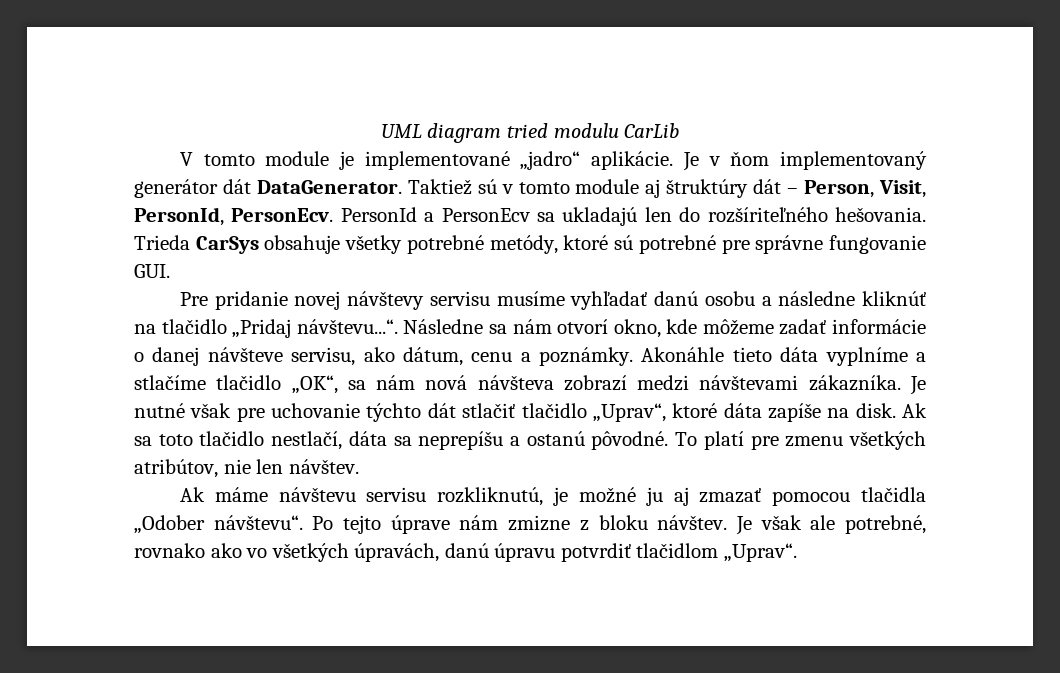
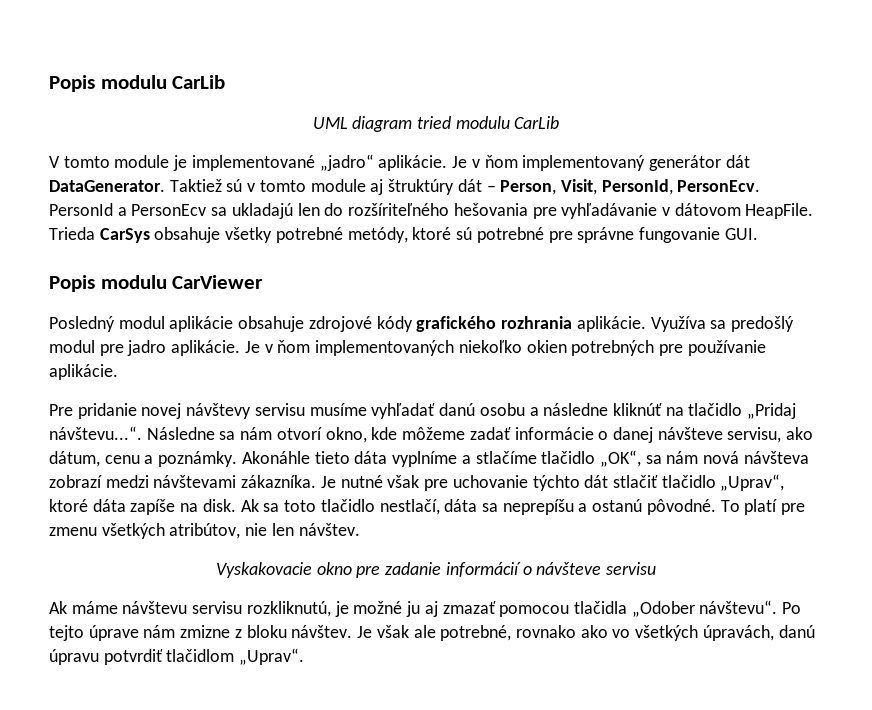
(380, 131) none -> [49,75,226,92] Popis modulu CarLib //
[834,207,926,222] hešovania. -> [453,203,814,219] hešovania pre vyhľadávanie v dátovom HeapFile.
(170, 271) none -> [49,275,264,292] [49,316,794,332] [49,340,766,356] [49,364,118,380] // Popis modulu CarViewer // Posledný modul aplikácie obsahuje zdrojové kódy grafického rozhrania aplikácie. Využíva sa predošlý modul pre jadro aplikácie. Je v ňom implementovaných niekoľko okien potrebných pre používanie aplikácie.
(359, 466) none -> [215,562,657,578] // Vyskakovacie okno pre zadanie informácií o návšteve servisu

